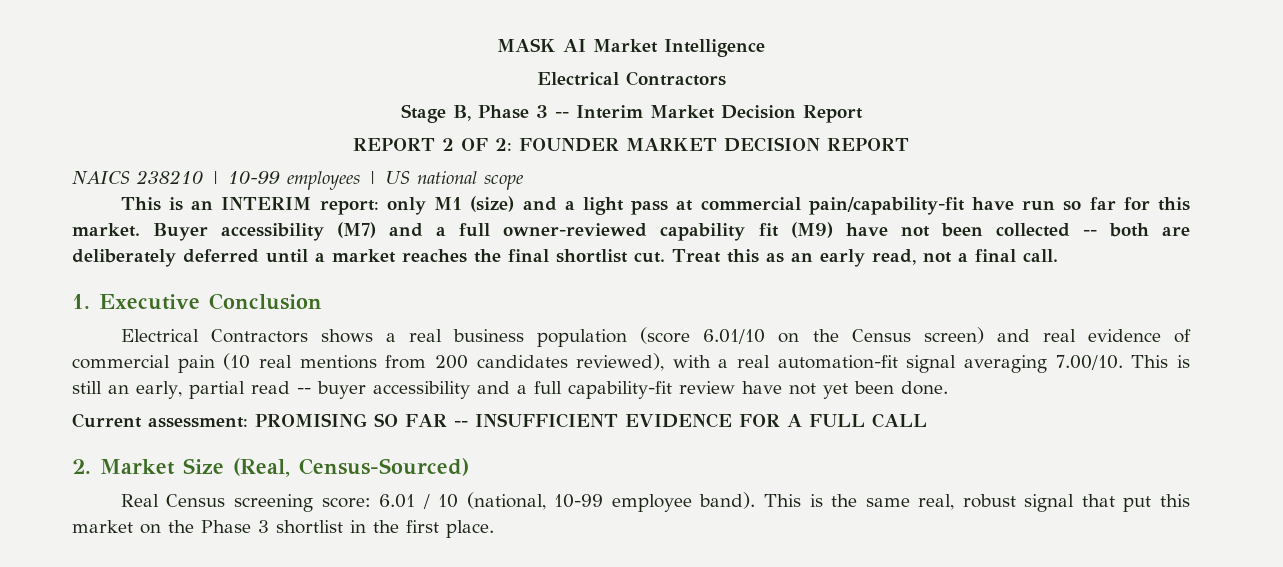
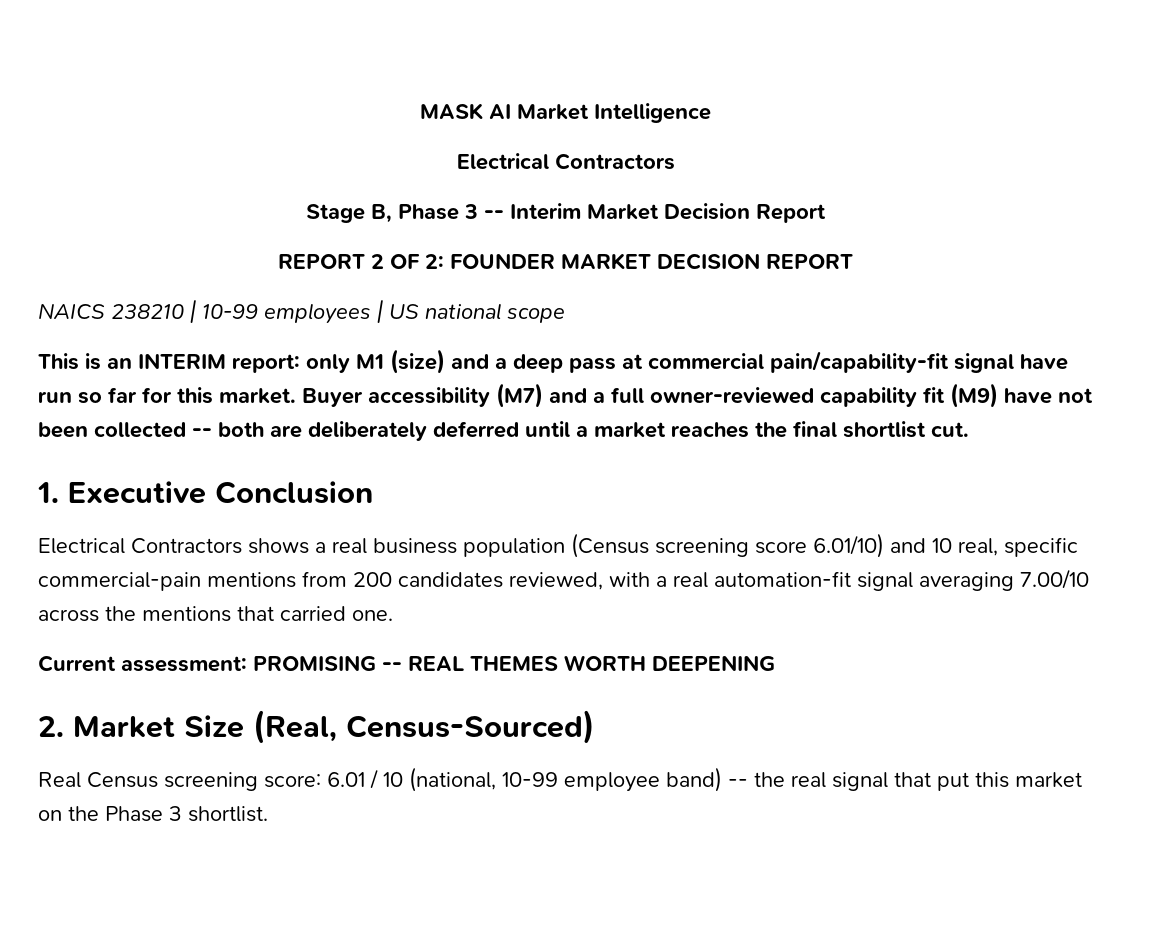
[582,197,624,215] light -> [513,354,563,373] deep
(965, 206) none -> [954,353,1014,373] signal
[672,249,1058,267] Treat this as an early read, not a final call. -> (969, 429) none
[640,327,1192,344] [72,353,292,373] (score 6.01/10 on the Census screen) and real evidence of commercial pain (10 real -> [571,533,1078,558] [38,572,201,591] (Census screening score 6.01/10) and 10 real, specific commercial-pain
[576,353,665,371] reviewed), -> [509,572,603,590] reviewed,
[1055,355,1190,370] [72,381,948,399] [72,413,927,428] 7.00/10. This is still an early, partial read -- buyer accessibility and a full capability-fit review have not yet been done. // Current assessment: PROMISING SO FAR -- INSUFFICIENT EVIDENCE FOR A FULL CALL -> [1020,569,1089,589] [38,606,393,622] [38,655,775,672] 7.00/10 across the mentions that carried one. // Current assessment: PROMISING -- REAL THEMES WORTH DEEPENING
[699,492,1016,510] band). This is the same real, robust -> [666,767,826,792] band) -- the real
[276,520,494,538] shortlist in the first place. -> [188,806,268,822] shortlist.

